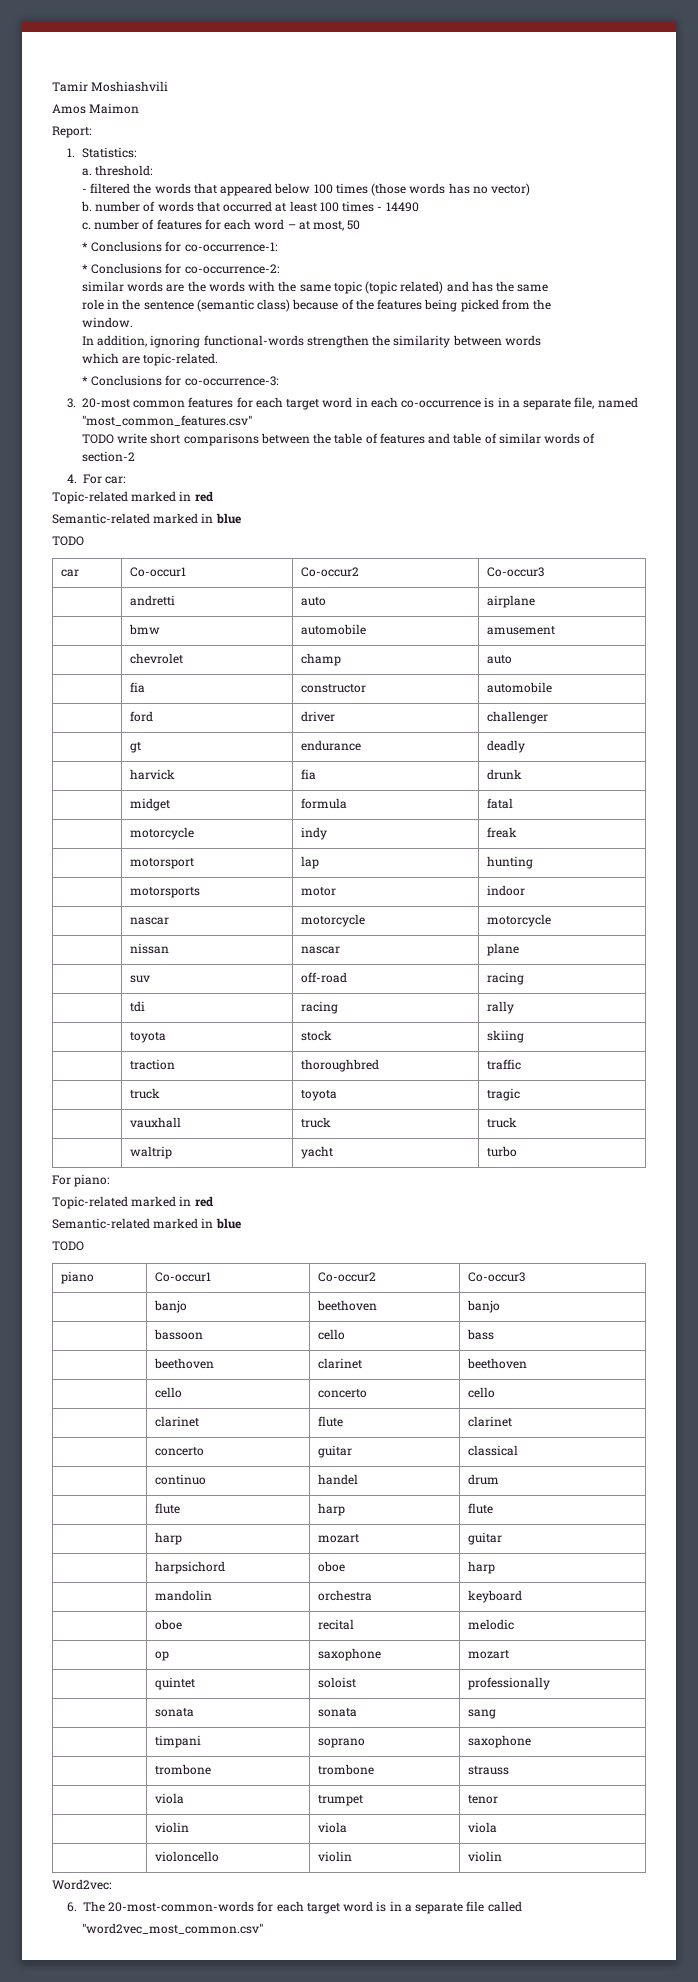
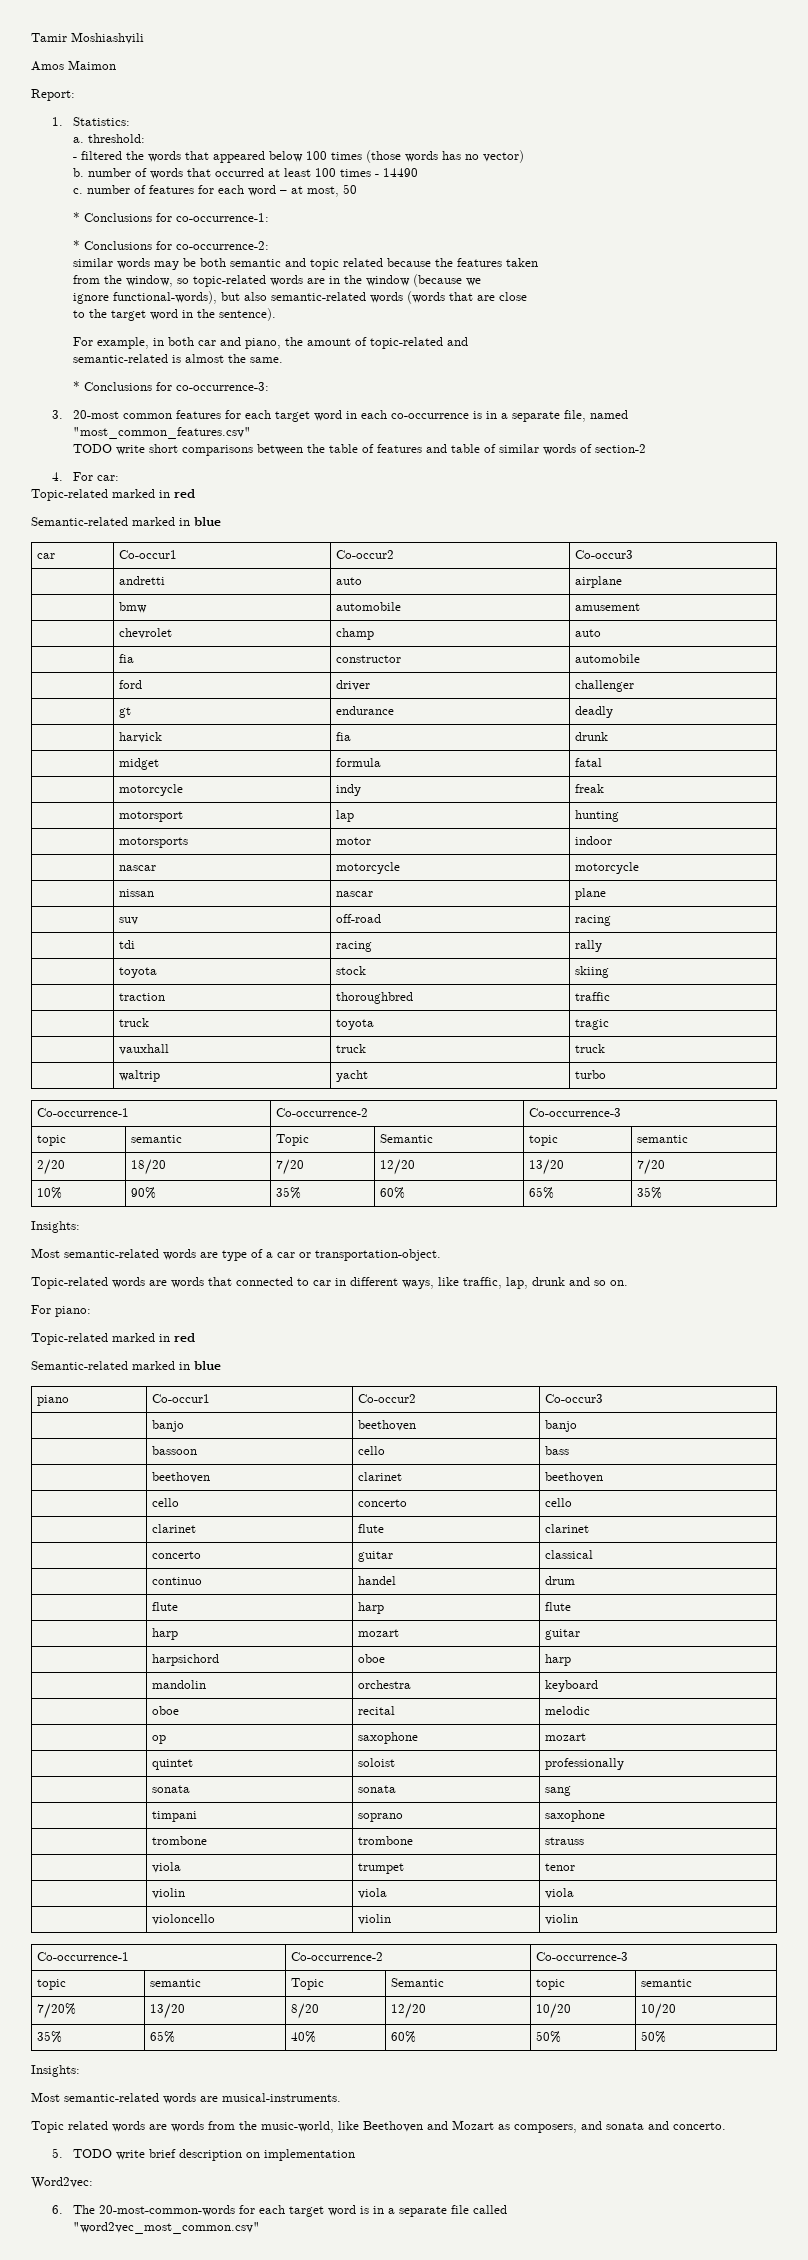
[166,281,549,294] [81,299,552,312] [81,317,133,328] [81,335,541,348] [81,353,219,366] are the words with the same topic (topic related) and has the same // role in the sentence (semantic class) because of the features being picked from the // window. // In addition, ignoring functional-words strengthen the similarity between words // which are topic-related. -> [153,258,538,270] [72,274,481,287] [72,291,527,304] [72,308,276,321] [72,337,468,349] [72,354,283,363] may be both semantic and topic related because the features taken // from the window, so topic-related words are in the window (because we // ignore functional-words), but also semantic-related words (words that are close // to the target word in the sentence). // For example, in both car and piano, the amount of topic-related and // semantic-related is almost the same.
[52,536,84,546] // TODO -> (221, 521) none
(517, 1151) none -> [36,1108,129,1117] [275,1108,368,1117] [528,1108,621,1117] [36,1135,66,1146] [130,1135,182,1143] [275,1134,309,1146] [379,1134,433,1143] [528,1135,558,1146] [636,1135,688,1143] [36,1159,65,1175] [130,1159,166,1175] [275,1159,304,1175] [379,1159,415,1175] [528,1159,564,1175] [636,1159,665,1175] [36,1187,62,1199] [130,1187,156,1199] [275,1187,301,1199] [379,1187,405,1199] [528,1187,554,1199] [636,1187,662,1199] [31,1221,80,1233] [31,1248,441,1261] [31,1277,628,1289] // Co-occurrence-1 | Co-occurrence-2 | Co-occurrence-3 // topic | semantic | Topic | Semantic | topic | semantic // 2/20 | 18/20 | 7/20 | 12/20 | 13/20 | 7/20 // 10% | 90% | 35% | 60% | 65% | 35% // Insights: // Most semantic-related words are type of a car or transportation-object. // Topic-related words are words that connected to car in different ways, like traffic, lap, drunk and so on.
[52,1241,84,1251] // TODO -> (221, 1365) none
(502, 1856) none -> [36,1952,129,1961] [290,1952,383,1961] [535,1952,628,1961] [36,1979,66,1990] [149,1979,201,1987] [290,1978,324,1990] [390,1978,444,1987] [535,1979,565,1990] [640,1979,692,1987] [36,2003,76,2019] [149,2003,185,2019] [290,2003,319,2019] [390,2003,426,2019] [535,2003,571,2019] [640,2003,676,2019] [36,2031,62,2043] [149,2031,175,2043] [290,2031,316,2043] [390,2031,416,2043] [535,2031,561,2043] [640,2031,666,2043] [31,2065,80,2077] [31,2092,341,2104] [31,2120,726,2133] [51,2148,355,2161] // Co-occurrence-1 | Co-occurrence-2 | Co-occurrence-3 // topic | semantic | Topic | Semantic | topic | semantic // 7/20% | 13/20 | 8/20 | 12/20 | 10/20 | 10/20 // 35% | 65% | 40% | 60% | 50% | 50% // Insights: // Most semantic-related words are musical-instruments. // Topic related words are words from the music-world, like Beethoven and Mozart as composers, and sonata and concerto. // 5. TODO write brief description on implementation

